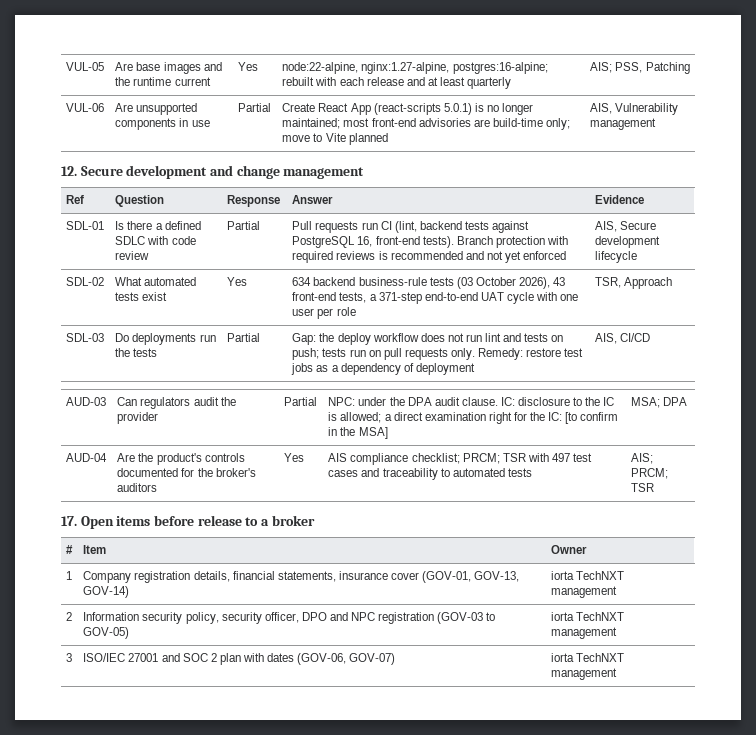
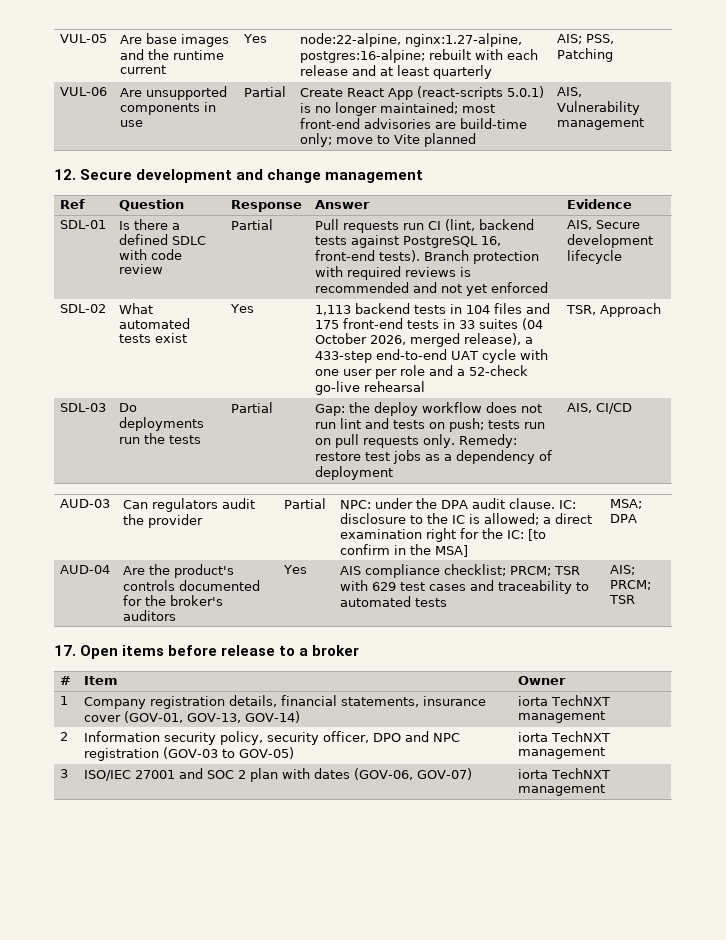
[292,277,566,289] [292,292,422,304] 634 backend business-rule tests (03 October 2026), 43 front-end tests, a 371-step -> [315,303,551,315] [315,318,544,330] [315,333,534,347] [315,351,373,363] 1,113 backend tests in 104 files and 175 front-end tests in 33 suites (04 October 2026, merged release), a 433-step
(356, 311) none -> [429,365,529,376] [315,381,426,395] and a 52-check go-live rehearsal
[551,453,570,462] 497 -> [372,582,397,591] 629

